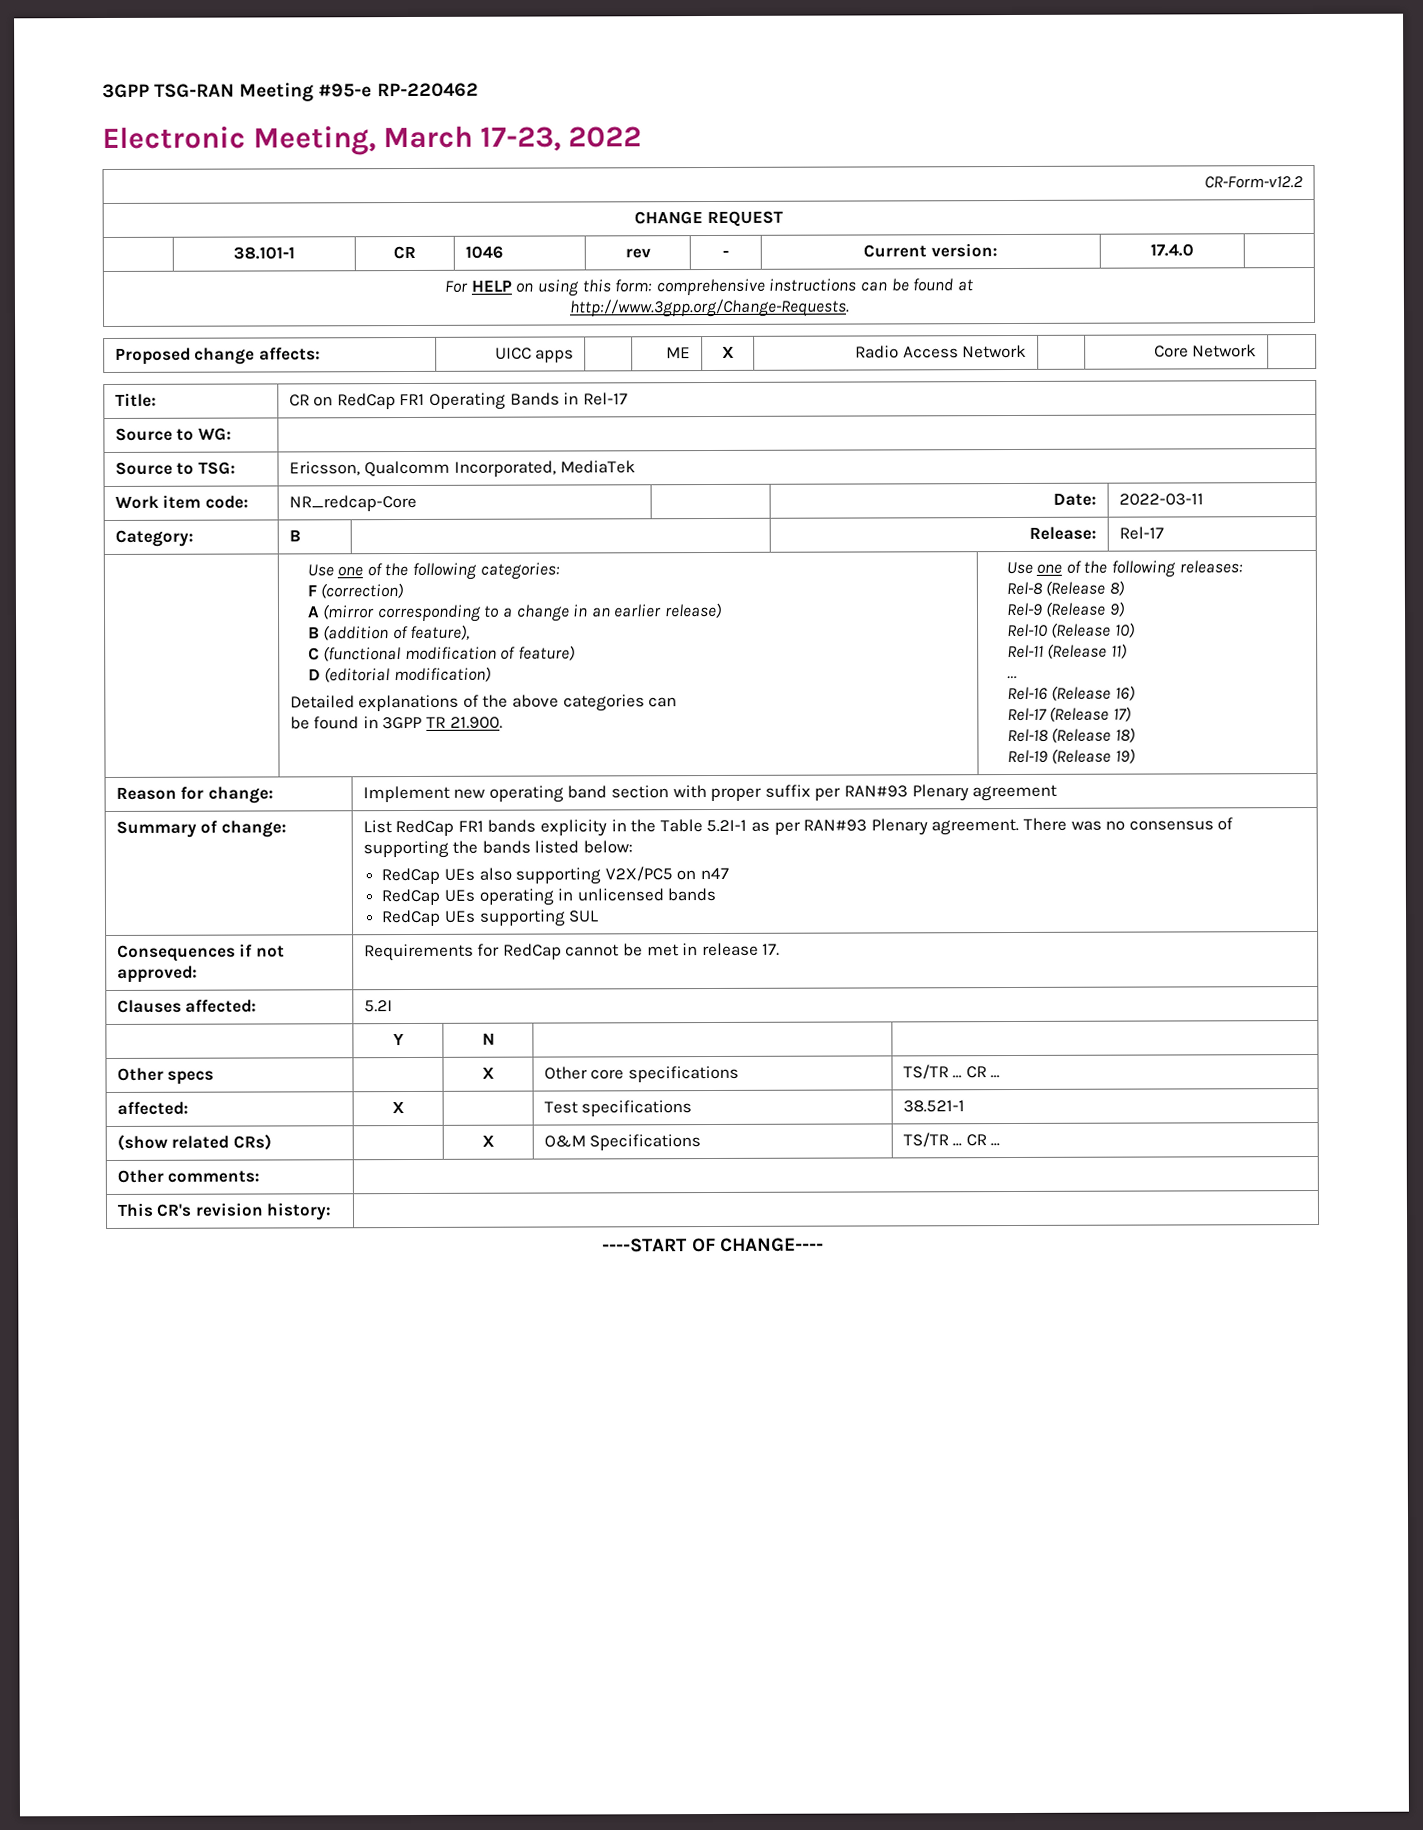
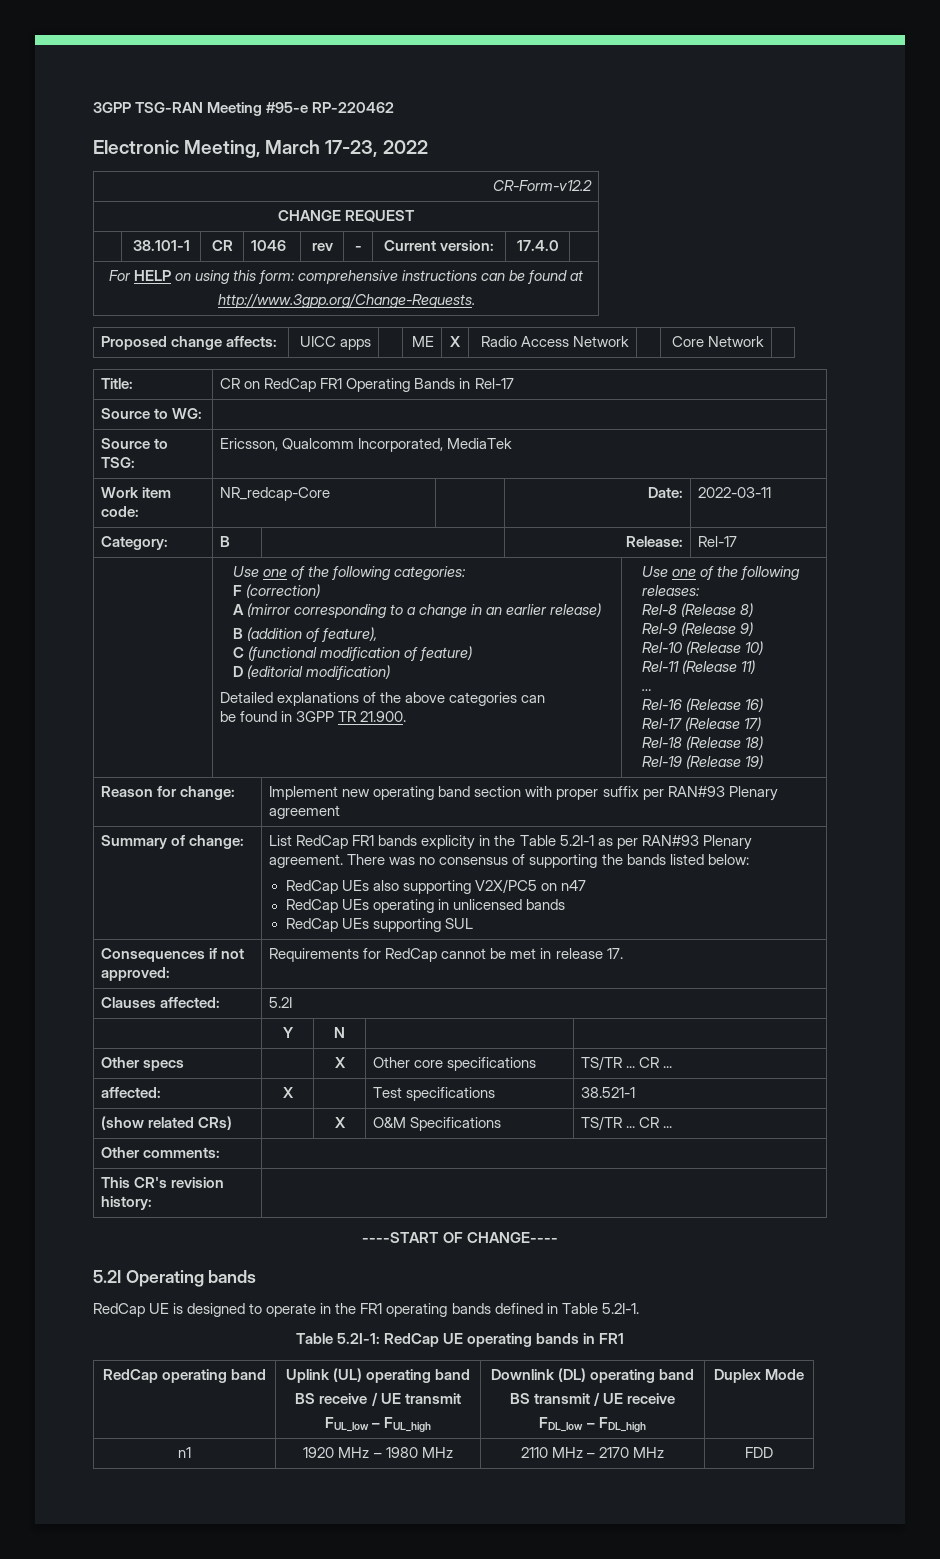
(824, 1244) none -> [93,1270,257,1287] [93,1303,639,1317] [295,1333,625,1347] [102,1369,267,1383] [285,1368,471,1383] [295,1392,461,1406] [324,1417,432,1432] [490,1368,695,1383] [509,1392,676,1406] [539,1417,646,1432] [713,1369,805,1383] [178,1447,191,1458] [303,1447,453,1458] [520,1447,665,1458] [745,1447,773,1458] // 5.2I Operating bands // RedCap UE is designed to operate in the FR1 operating bands defined in Table 5.2I-1. // Table 5.2I-1: RedCap UE operating bands in FR1 // RedCap operating band | Uplink (UL) operating band // BS receive / UE transmit // FUL_low – FUL_high | Downlink (DL) operating band // BS transmit / UE receive // FDL_low – FDL_high | Duplex Mode // n1 | 1920 MHz – 1980 MHz | 2110 MHz – 2170 MHz | FDD

